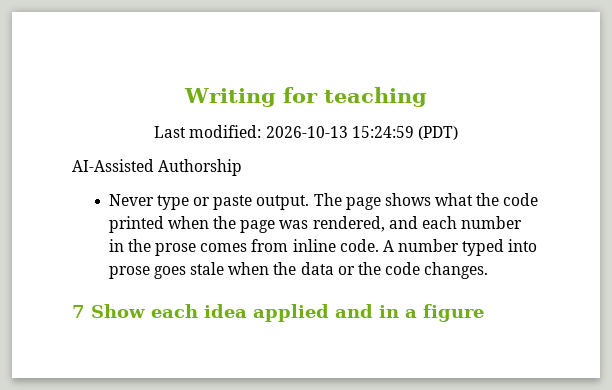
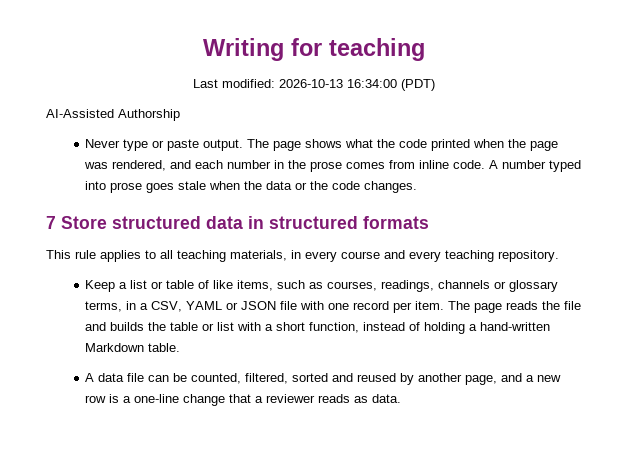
[351,126,414,138] 15:24:59 -> [347,79,397,88] 16:34:00
[91,304,484,322] Show each idea applied and in a figure -> [61,216,429,229] [46,250,559,262] [85,280,559,292] [85,301,582,313] [85,322,551,334] [85,343,181,352] [85,373,562,385] [85,394,402,406] Store structured data in structured formats // This rule applies to all teaching materials, in every course and every teaching repository. // Keep a list or table of like items, such as courses, readings, channels or glossary terms, in a CSV, YAML or JSON file with one record per item. The page reads the file and builds the table or list with a short function, instead of holding a hand-written Markdown table. // A data file can be counted, filtered, sorted and reused by another page, and a new row is a one-line change that a reviewer reads as data.

